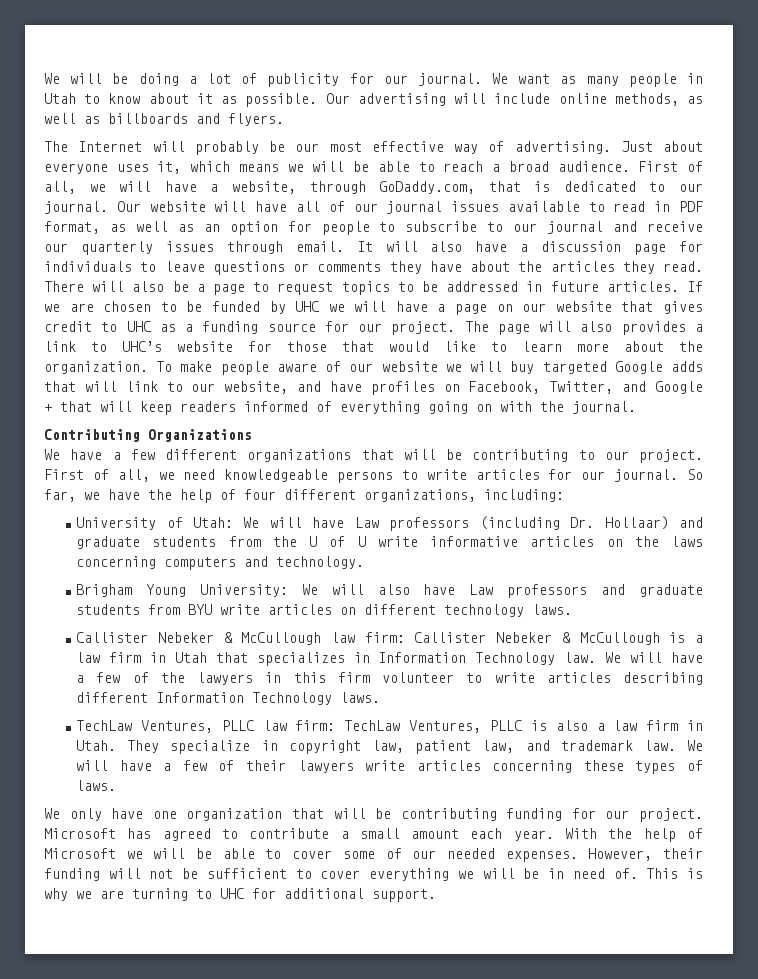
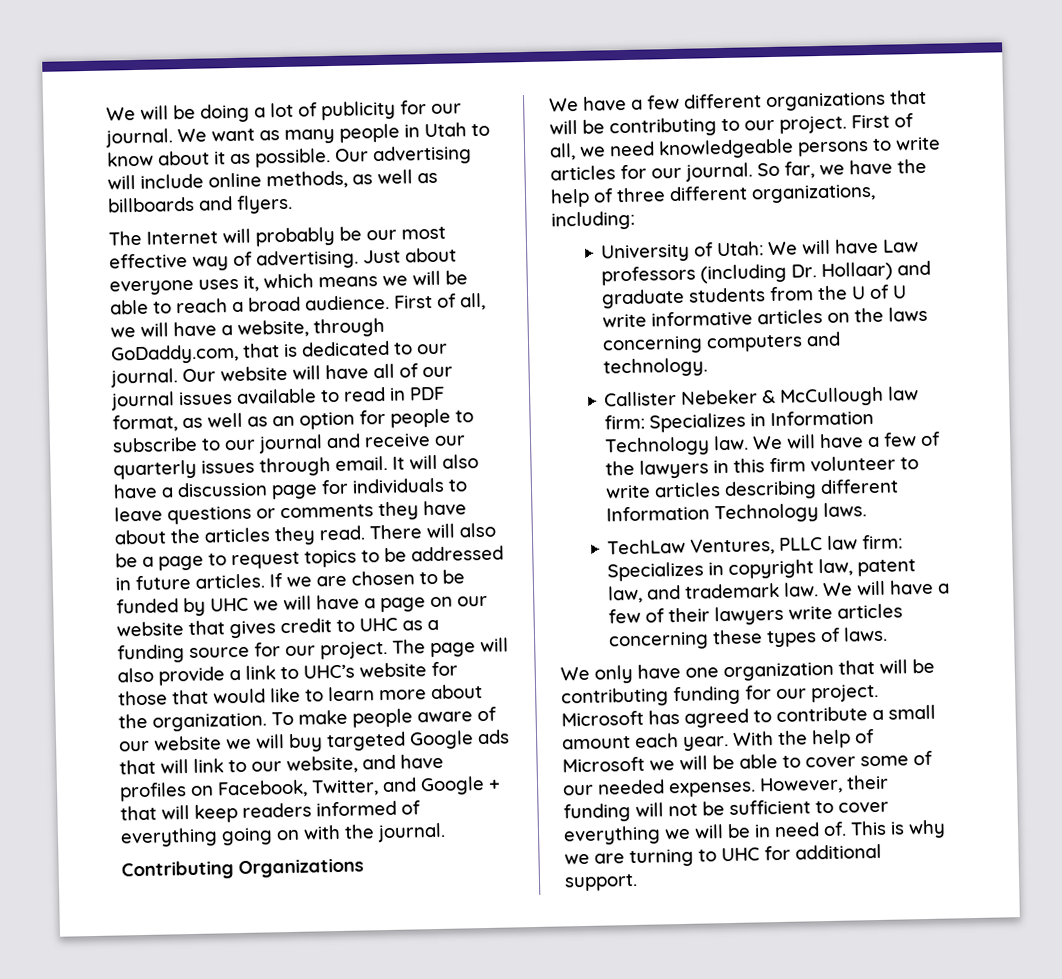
[621,321,686,335] provides -> [158,666,225,686] provide
[671,361,703,372] adds -> [477,729,510,745] ads
[244,489,276,500] four -> [616,187,666,203] three
[76,584,704,598] [76,604,573,617] // Brigham Young University: We will also have Law professors and graduate students from BYU write articles on different technology laws. -> (709, 367) none
[414,632,704,645] [76,652,345,666] Callister Nebeker & McCullough is a law firm in Utah that specializes -> [649,412,747,433] Specializes
[344,720,703,733] [76,740,251,754] TechLaw Ventures, PLLC is also a law firm in Utah. They specialize -> [607,561,705,582] Specializes
[415,740,472,754] patient -> [857,559,917,577] patent

